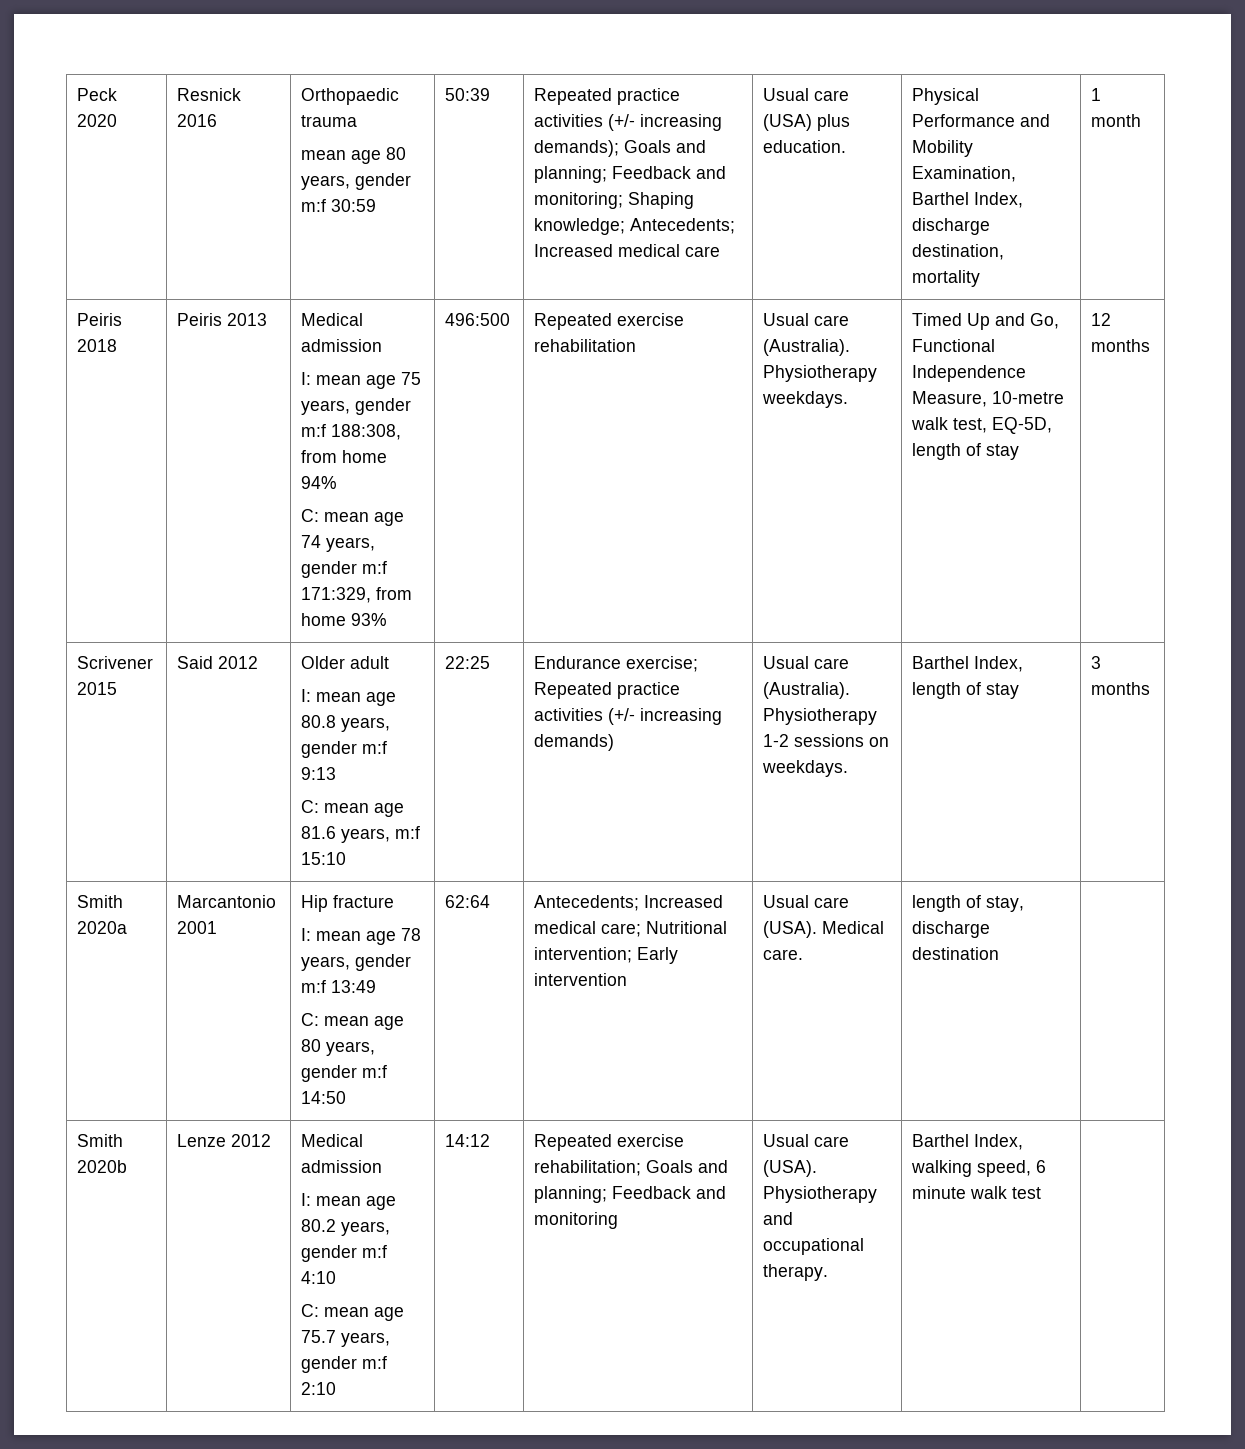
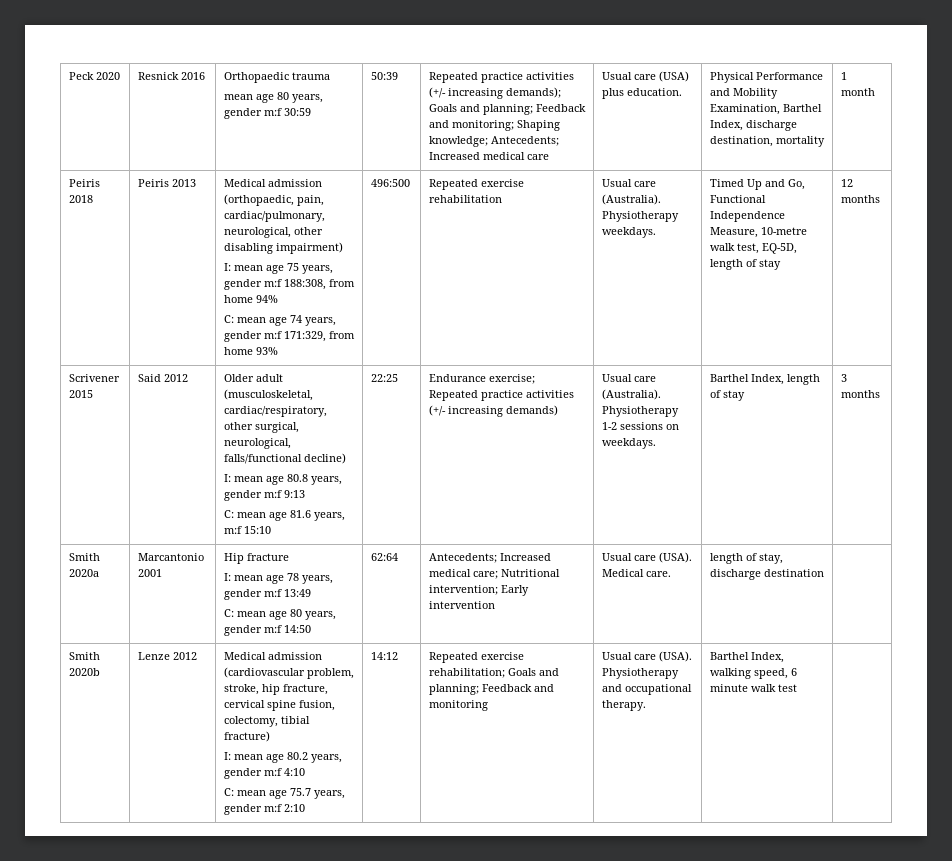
(383, 345) none -> [223,194,324,206] [223,211,325,222] [223,227,323,238] [223,242,343,254] (orthopaedic, pain, cardiac/pulmonary, neurological, other disabling impairment)
(390, 662) none -> [223,389,313,401] [223,406,327,417] [223,422,299,433] [223,438,291,449] [223,453,346,464] (musculoskeletal, cardiac/respiratory, other surgical, neurological, falls/functional decline)
(383, 1166) none -> [223,667,354,679] [223,684,328,695] [223,700,335,711] [223,716,310,727] [223,731,270,742] (cardiovascular problem, stroke, hip fracture, cervical spine fusion, colectomy, tibial fracture)

